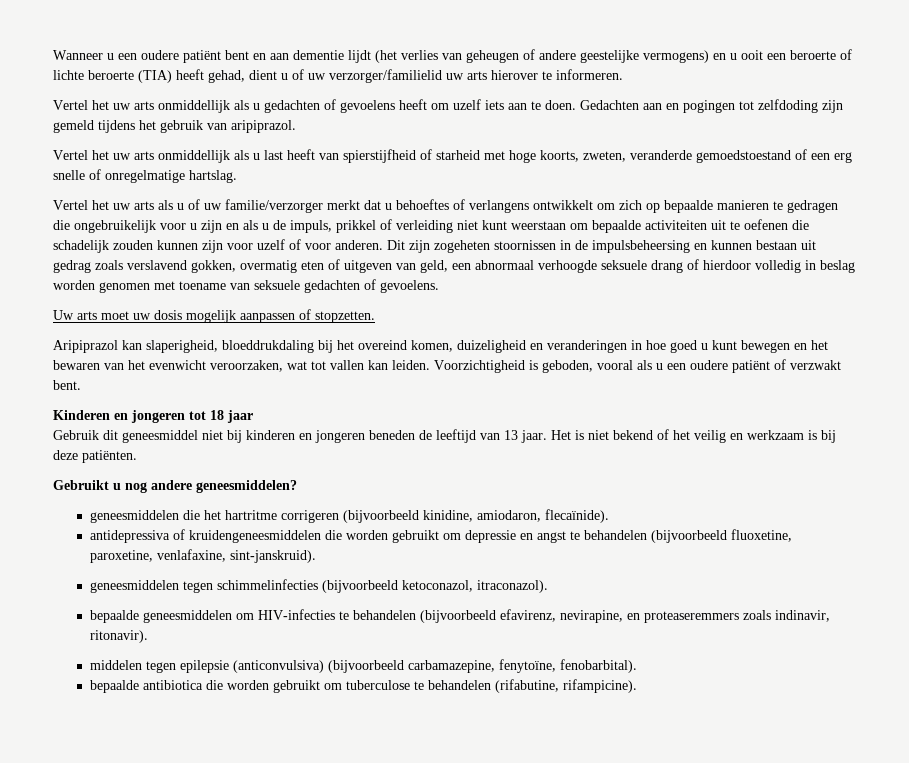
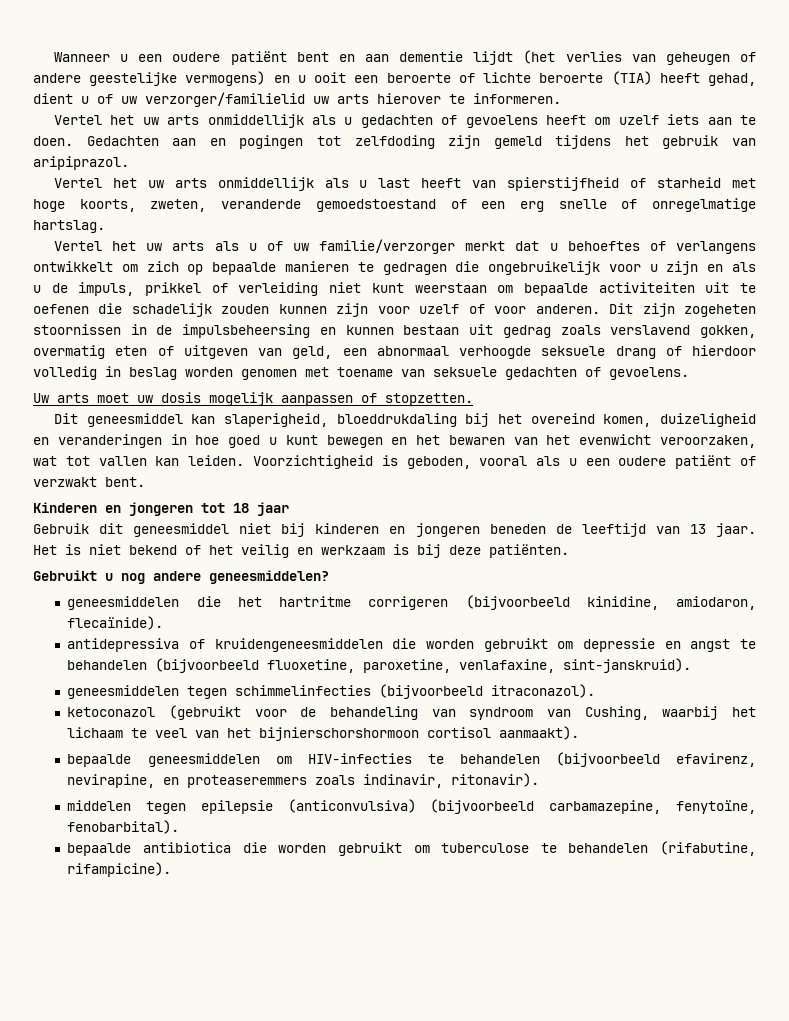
[53,340,118,353] Aripiprazol -> [53,413,183,427] Dit geneesmiddel
[402,580,474,592] ketoconazol, -> (484, 691) none
(549, 586) none -> [67,705,756,720] [67,726,580,741] // ketoconazol (gebruikt voor de behandeling van syndroom van Cushing, waarbij het lichaam te veel van het bijnierschorshormoon cortisol aanmaakt).

